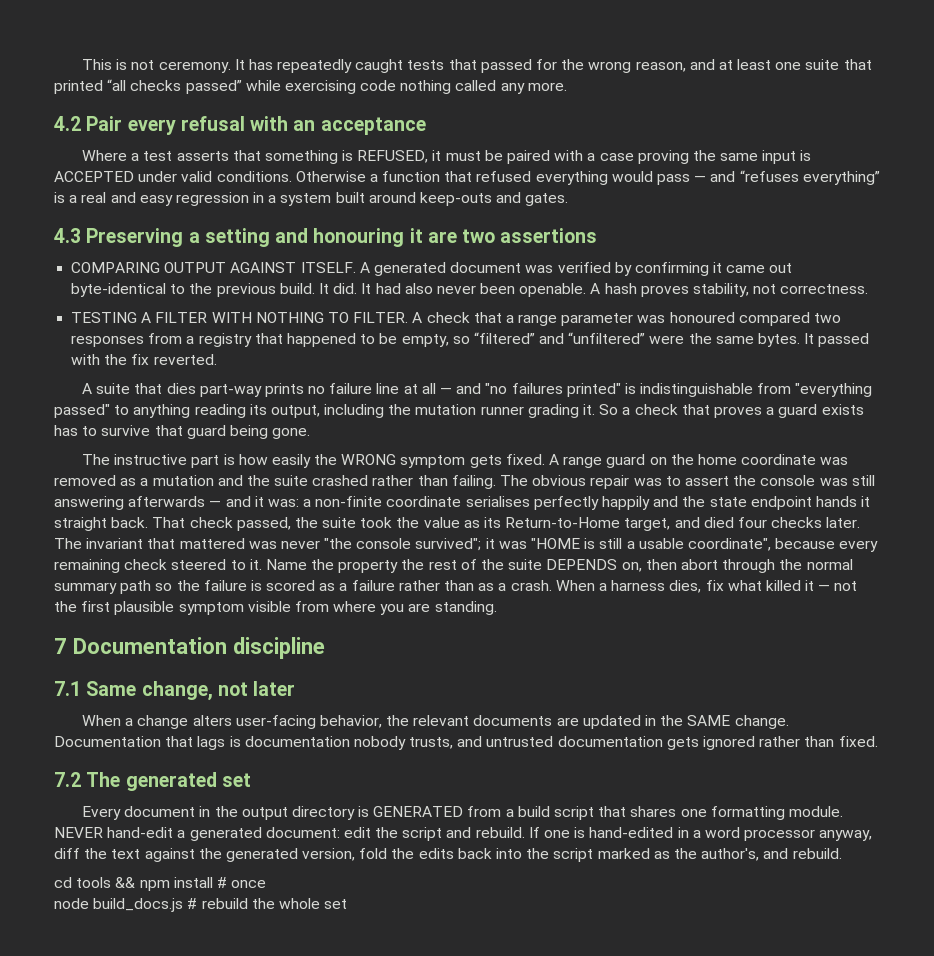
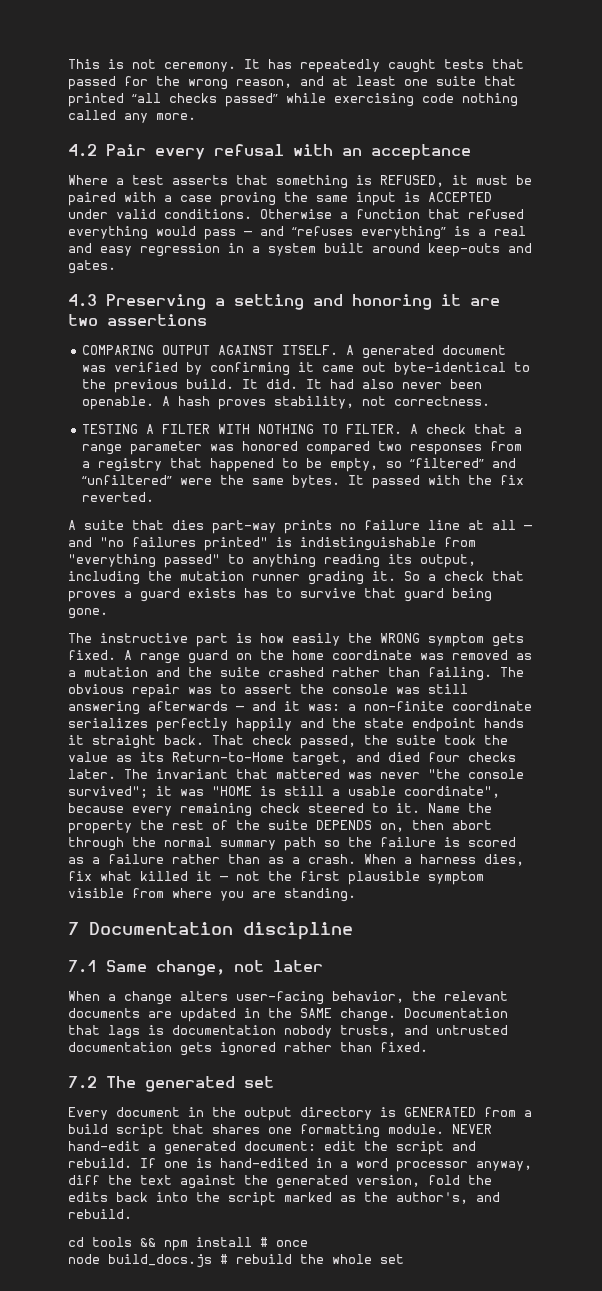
[313,228,405,247] honouring -> [352,294,432,310] honoring
[669,312,735,323] honoured -> [242,441,299,451] honored
[465,496,530,507] serialises -> [68,718,148,728] serializes

